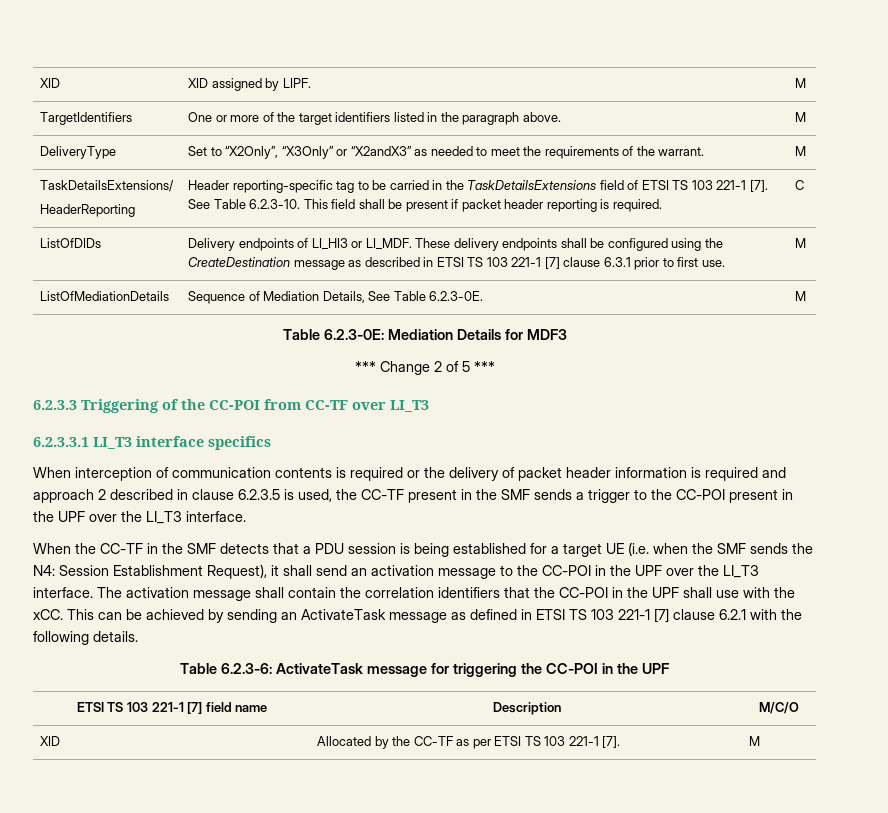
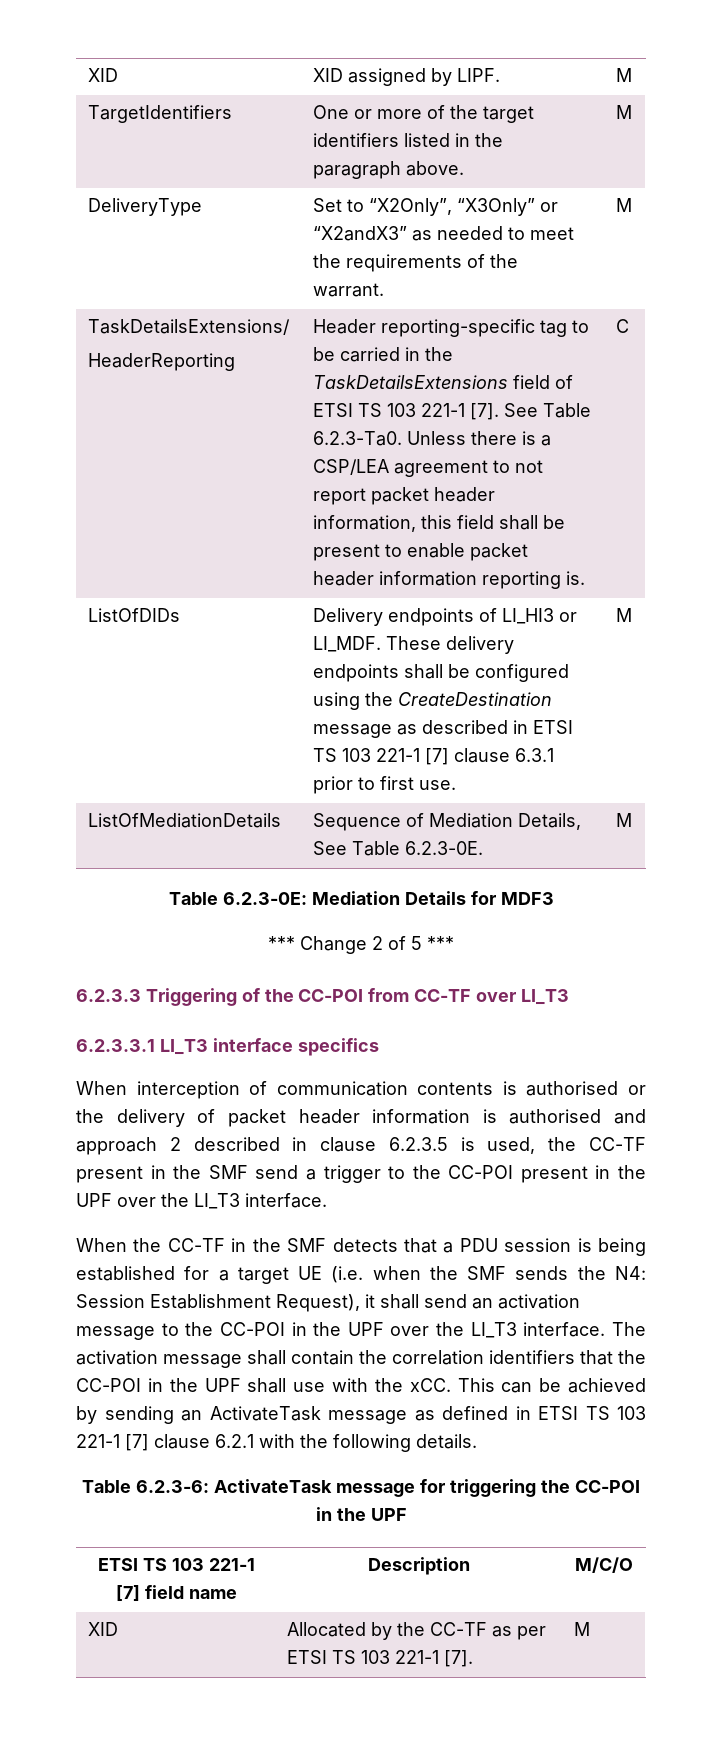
[249,199,662,212] 6.2.3-10. This field shall be present if packet header reporting is required. -> [312,431,551,446] [312,459,543,477] [312,487,495,505] [312,515,565,532] [312,543,528,561] [312,571,585,589] 6.2.3-Ta0. Unless there is a CSP/LEA agreement to not report packet header information, this field shall be present to enable packet header information reporting is.
[350,467,403,481] required -> [526,1081,619,1096] authorised
[705,467,758,481] required -> [509,1109,602,1124] authorised
[534,489,572,500] sends -> [255,1165,299,1179] send

